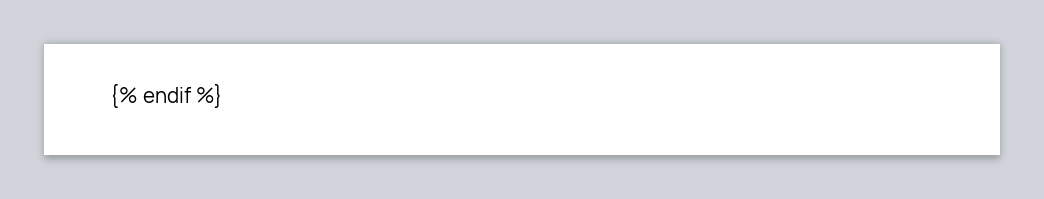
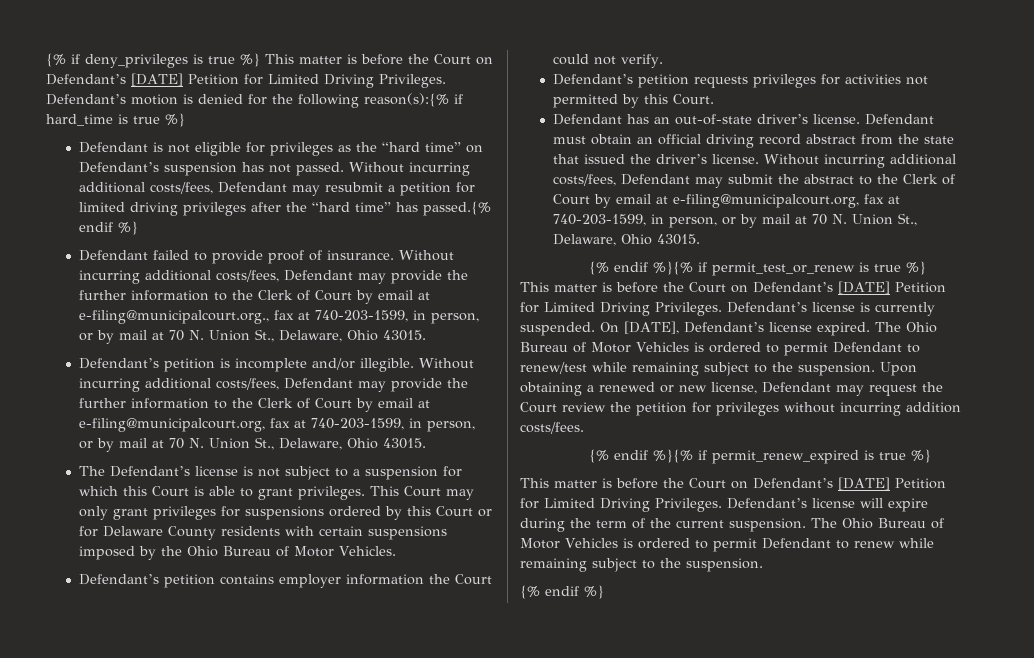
[110,84,137,108] {% -> [46,53,493,68] [46,73,446,88] [46,93,463,108] [46,113,185,127] [79,142,484,156] [79,162,471,176] [79,182,476,196] [79,201,492,216] [79,221,139,235] [79,250,455,264] [79,270,469,284] [79,290,431,304] [79,310,480,324] [79,329,427,344] [79,358,475,372] [79,378,469,392] [79,398,431,412] [79,418,476,432] [79,437,427,452] [79,466,463,480] [79,486,475,500] [79,506,493,520] [79,526,448,540] [79,546,397,560] [79,574,493,588] [553,54,664,68] [553,74,929,88] [553,94,715,108] [553,114,935,125] [553,134,955,148] [553,154,957,168] [553,174,956,188] [553,194,901,208] [553,213,918,228] [553,234,701,246] [588,261,926,276] [520,281,946,294] [520,302,935,316] [520,321,937,336] [520,342,920,356] [520,362,917,376] [520,382,943,396] [520,402,961,416] [520,422,584,434] [588,449,931,464] [520,477,946,490] [520,498,928,512] [520,518,944,532] [520,538,934,552] [520,558,763,572] [520,585,540,599] {% if deny_privileges is true %} This matter is before the Court on Defendant’s [DATE] Petition for Limited Driving Privileges. Defendant’s motion is denied for the following reason(s):{% if hard_time is true %} // Defendant is not eligible for privileges as the “hard time” on Defendant’s suspension has not passed. Without incurring additional costs/fees, Defendant may resubmit a petition for limited driving privileges after the “hard time” has passed.{% endif %} // Defendant failed to provide proof of insurance. Without incurring additional costs/fees, Defendant may provide the further information to the Clerk of Court by email at e-filing@municipalcourt.org., fax at 740-203-1599, in person, or by mail at 70 N. Union St., Delaware, Ohio 43015. // Defendant’s petition is incomplete and/or illegible. Without incurring additional costs/fees, Defendant may provide the further information to the Clerk of Court by email at e-filing@municipalcourt.org, fax at 740-203-1599, in person, or by mail at 70 N. Union St., Delaware, Ohio 43015. // The Defendant’s license is not subject to a suspension for which this Court is able to grant privileges. This Court may only grant privileges for suspensions ordered by this Court or for Delaware County residents with certain suspensions imposed by the Ohio Bureau of Motor Vehicles. // Defendant’s petition contains employer information the Court could not verify. // Defendant’s petition requests privileges for activities not permitted by this Court. // Defendant has an out-of-state driver’s license. Defendant must obtain an official driving record abstract from the state that issued the driver’s license. Without incurring additional costs/fees, Defendant may submit the abstract to the Clerk of Court by email at e-filing@municipalcourt.org, fax at 740-203-1599, in person, or by mail at 70 N. Union St., Delaware, Ohio 43015. // {% endif %}{% if permit_test_or_renew is true %} // This matter is before the Court on Defendant’s [DATE] Petition for Limited Driving Privileges. Defendant’s license is currently suspended. On [DATE], Defendant’s license expired. The Ohio Bureau of Motor Vehicles is ordered to permit Defendant to renew/test while remaining subject to the suspension. Upon obtaining a renewed or new license, Defendant may request the Court review the petition for privileges without incurring addition costs/fees. // {% endif %}{% if permit_renew_expired is true %} // This matter is before the Court on Defendant’s [DATE] Petition for Limited Driving Privileges. Defendant’s license will expire during the term of the current suspension. The Ohio Bureau of Motor Vehicles is ordered to permit Defendant to renew while remaining subject to the suspension. // {%

